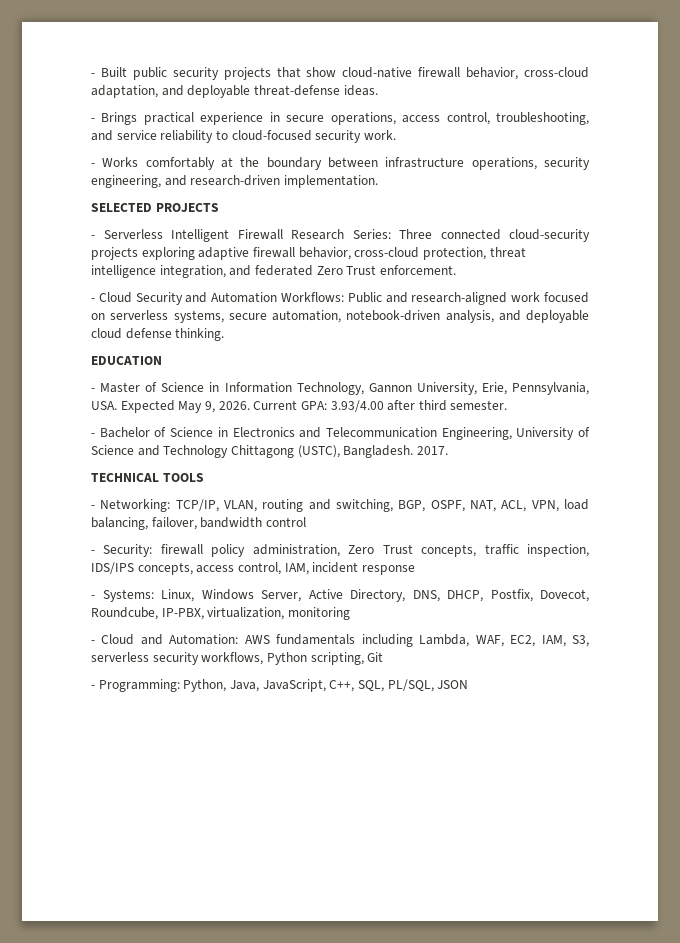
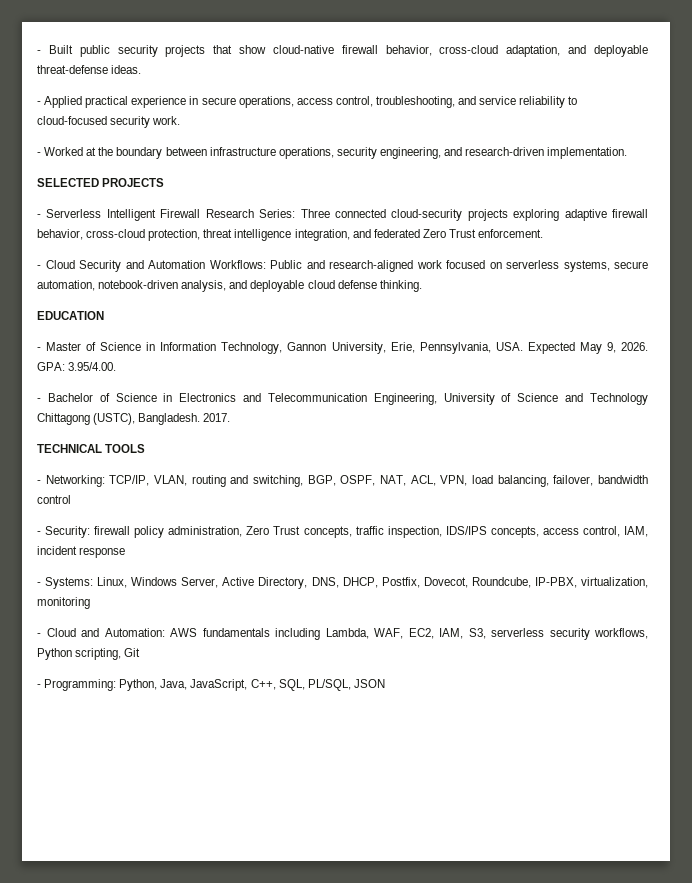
[101,112,138,125] Brings -> [44,96,83,108] Applied
[102,157,215,170] Works comfortably -> [44,147,84,156] Worked
[253,400,508,412] Current GPA: 3.93/4.00 after third semester. -> [37,362,117,371] GPA: 3.95/4.00.

